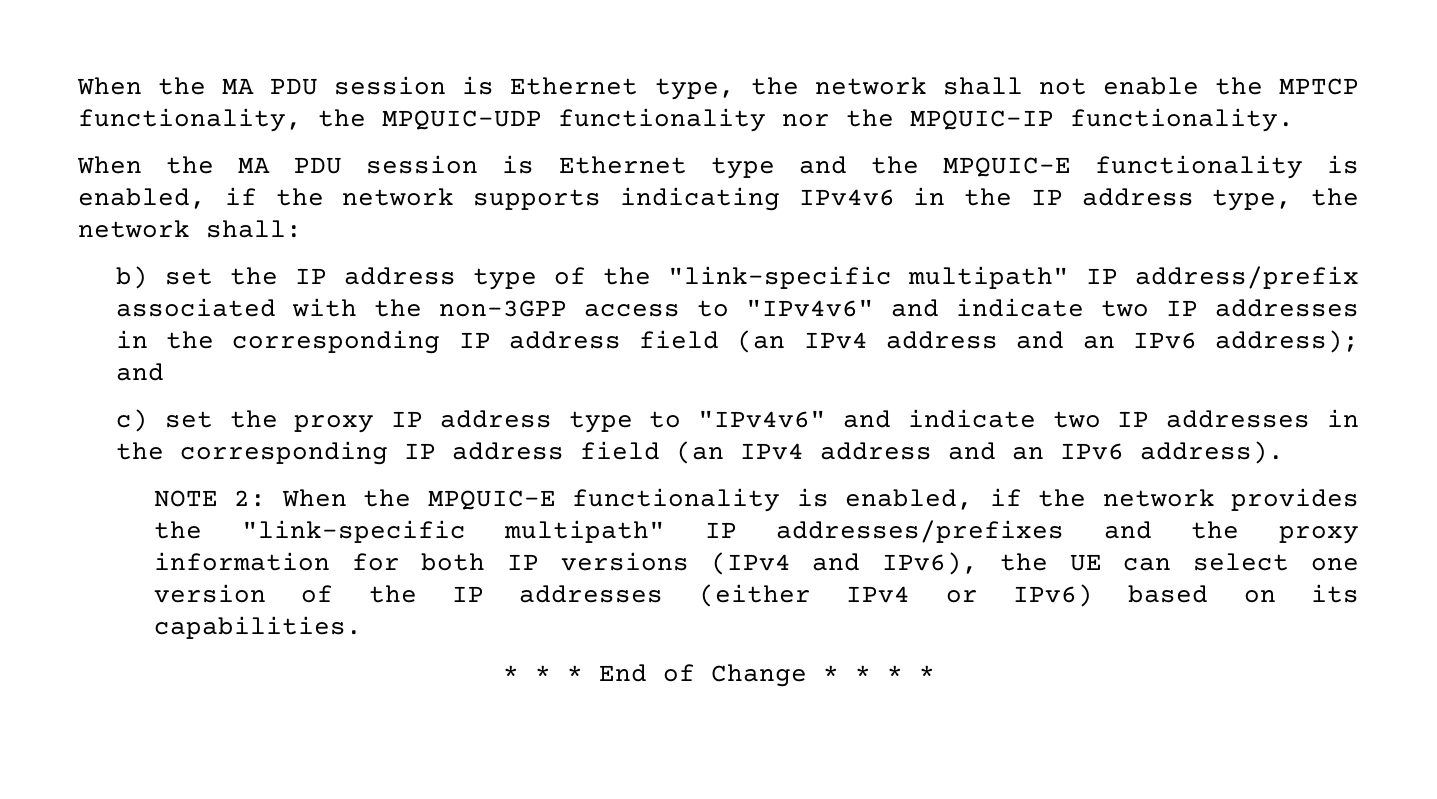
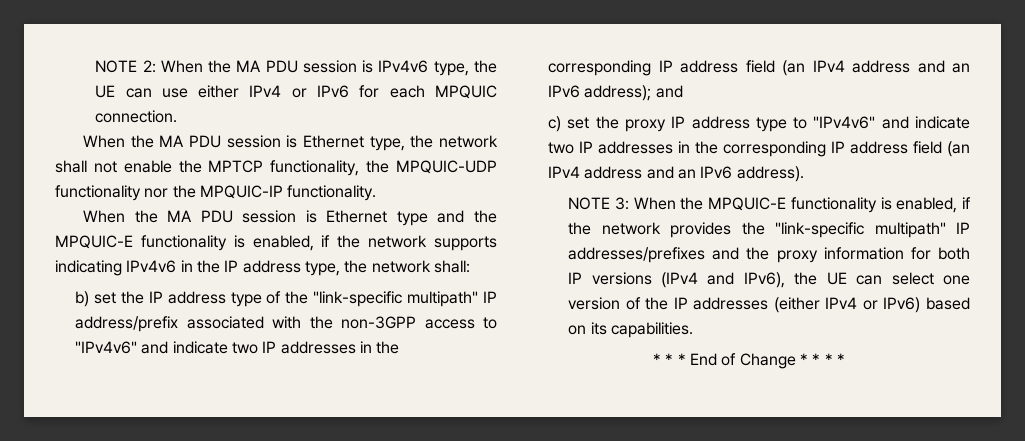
(77, 86) none -> [95,60,497,76] [95,85,498,99] [95,110,178,123] NOTE 2: When the MA PDU session is IPv4v6 type, the UE can use either IPv4 or IPv6 for each MPQUIC connection. //
[234,490,267,507] 2: -> [614,197,629,210] 3:

